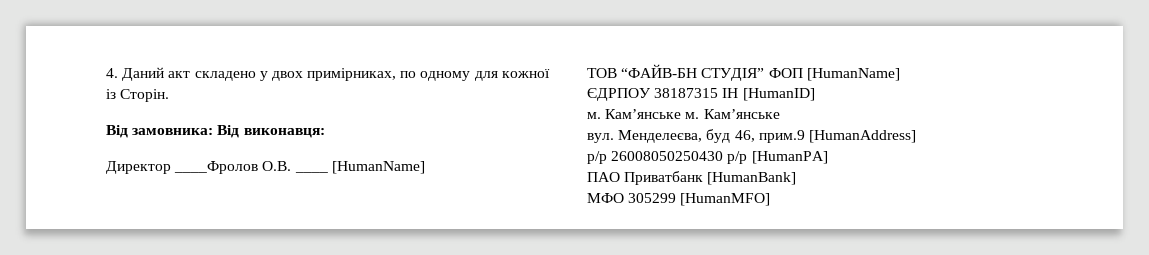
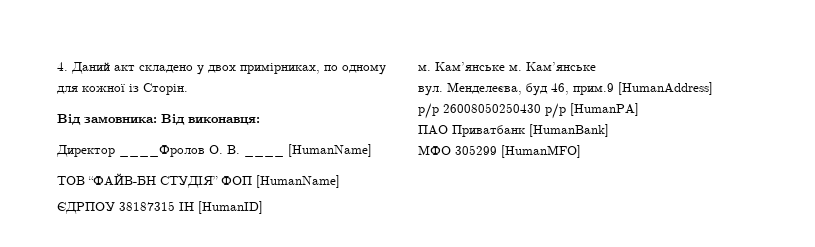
[262,161,292,171] О.В. -> [209,145,240,154] О. В.

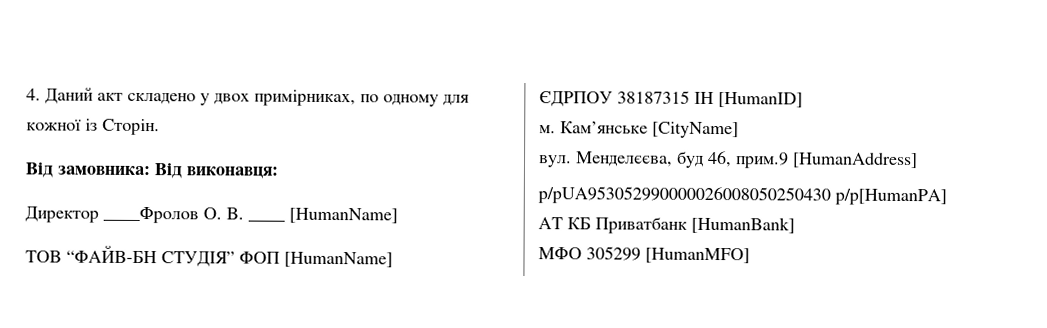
[509,62,596,71] м. Кам’янське -> [652,121,739,139] [CityName]
[447,82,522,95] Менделеєва, -> [575,151,673,167] Менделєєва,
[418,103,639,119] [418,125,448,135] р/р 26008050250430 р/р [HumanPA] // ПАО -> [537,186,947,206] [538,217,591,230] р/рUA953052990000026008050250430 р/р[HumanPA] // АТ КБ

